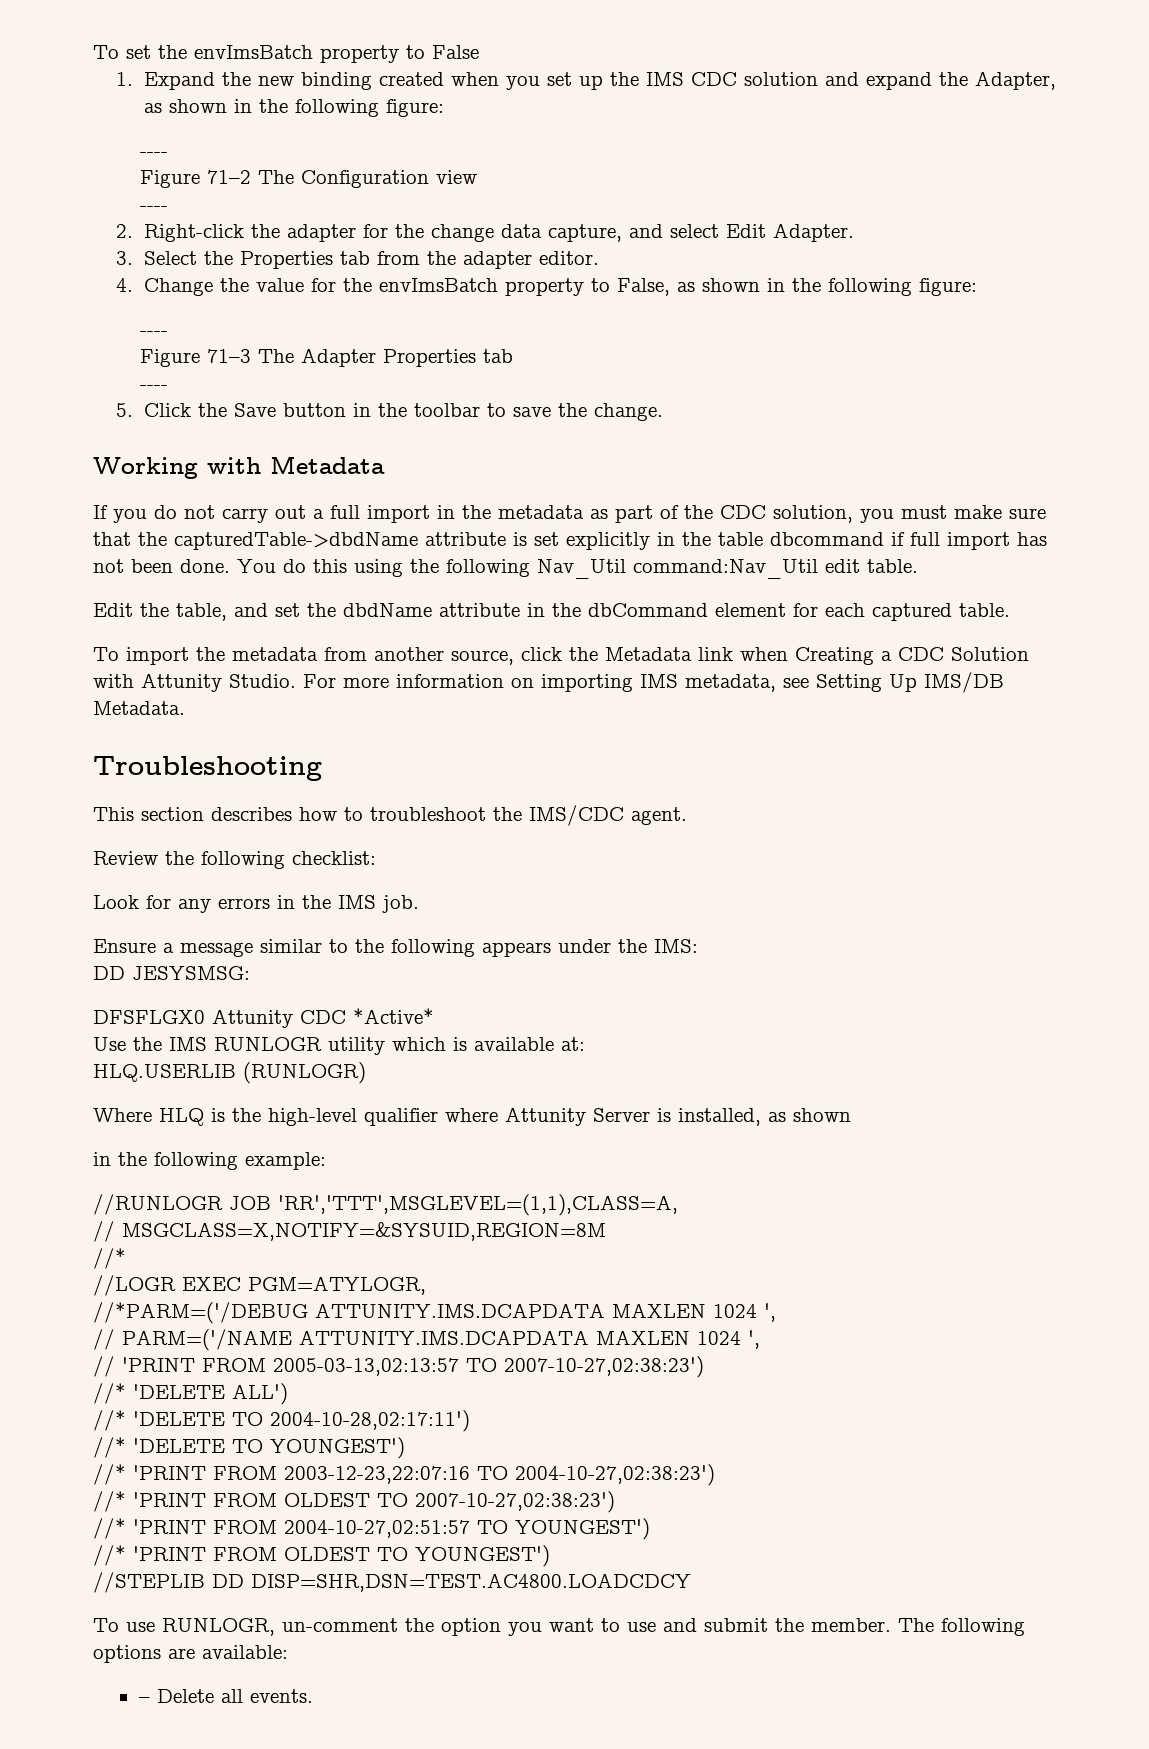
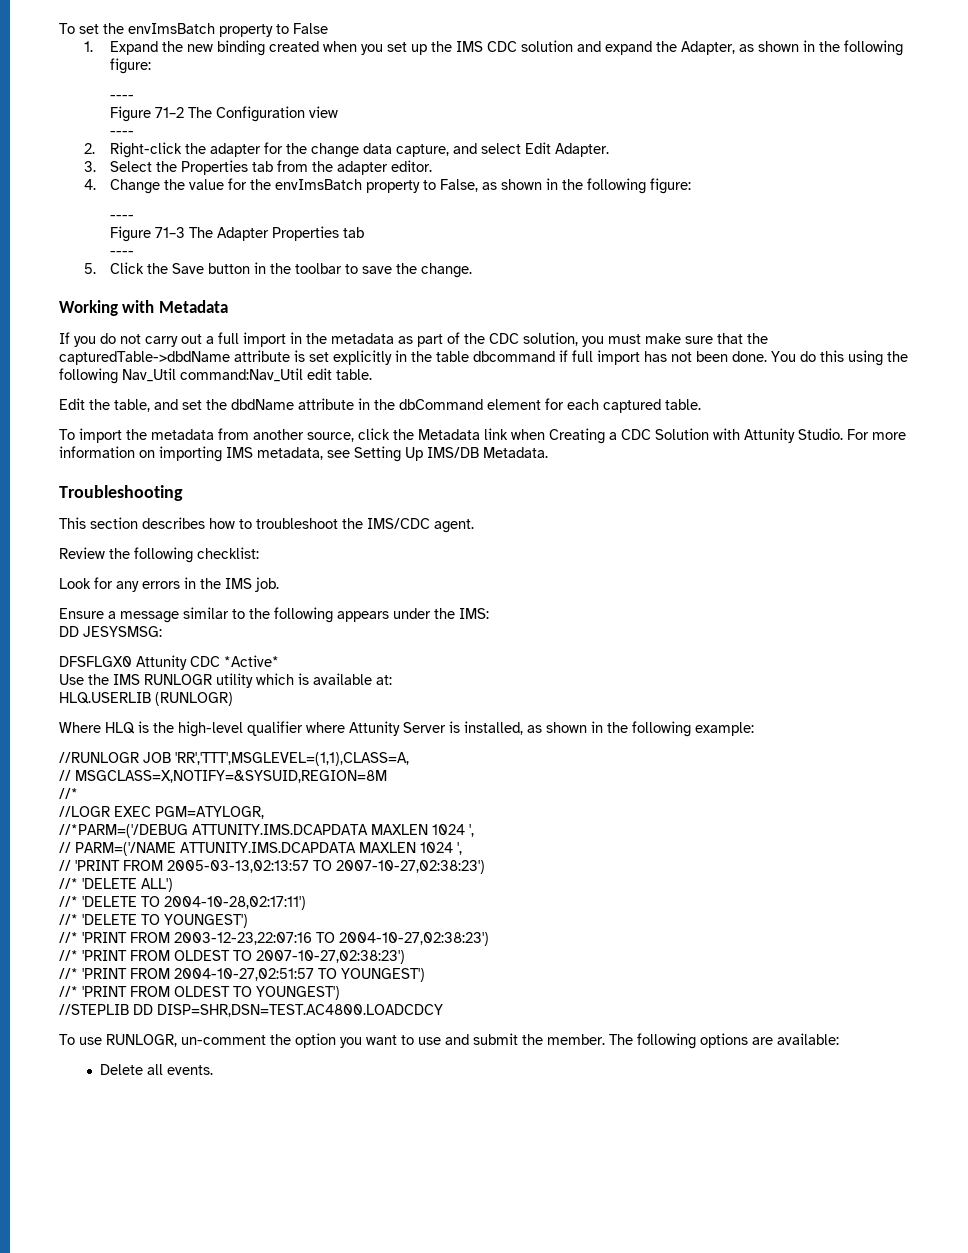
(851, 1115) // -> (587, 727) none
[138,1697,150,1703] – -> (839, 1039) none

